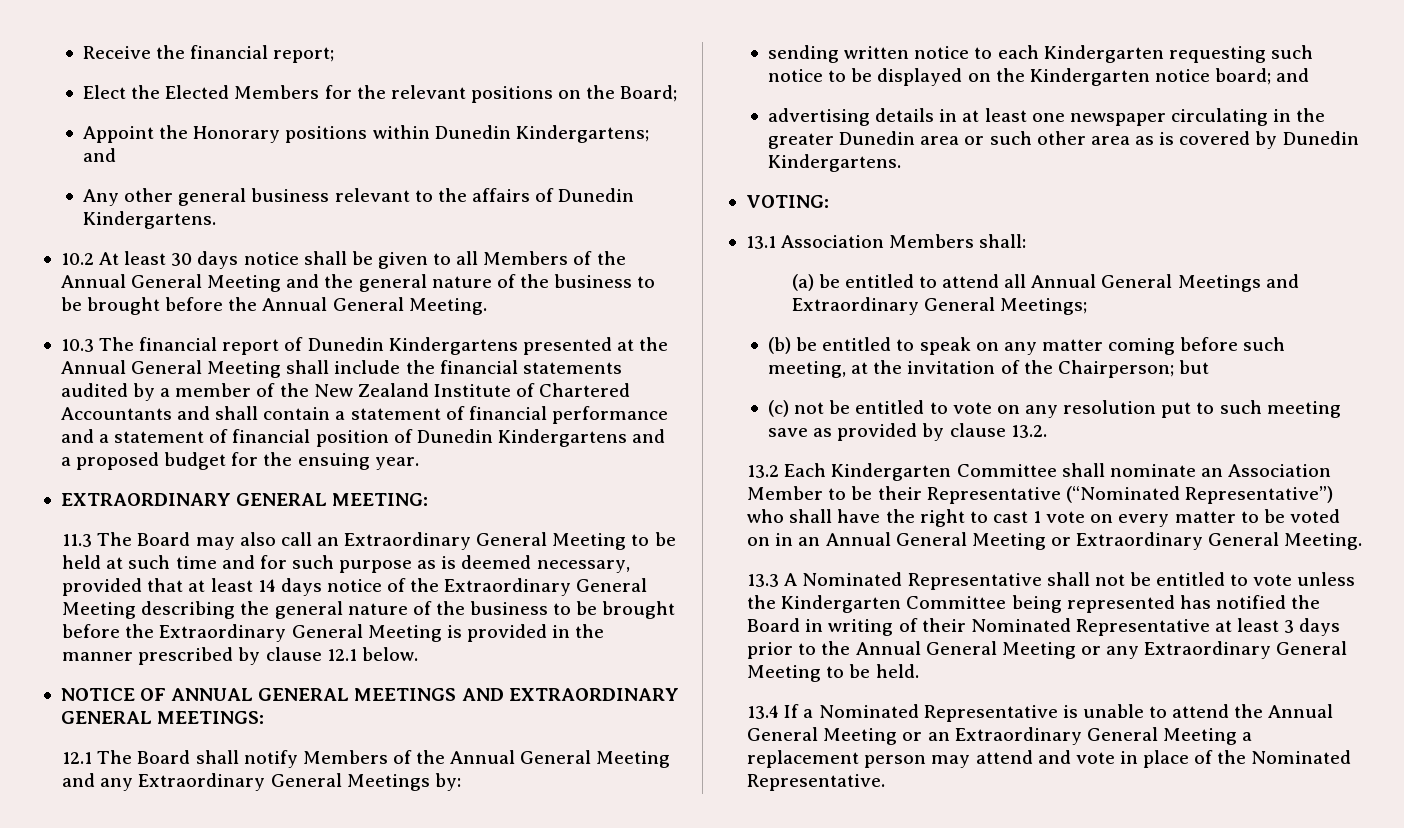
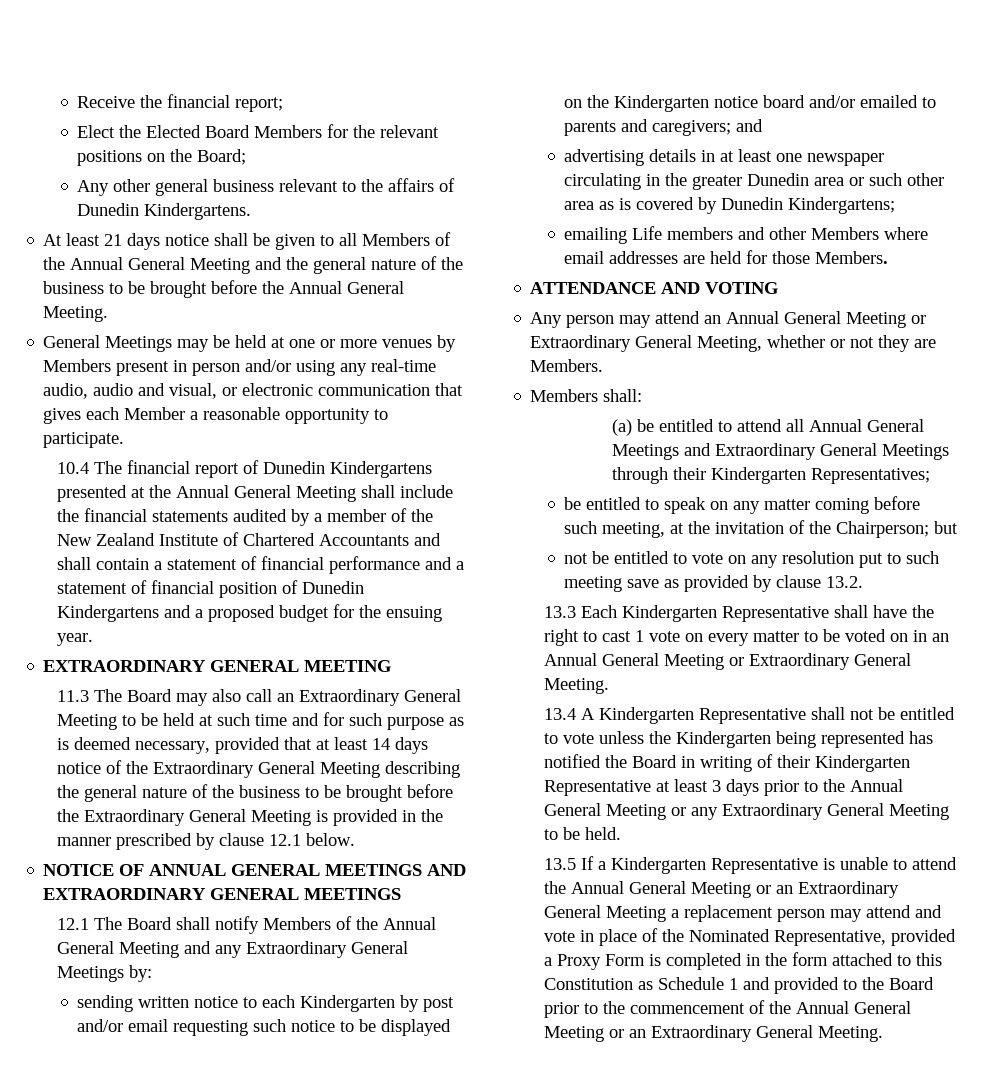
(230, 92) none -> [205,125,251,138] Board
[83,125,649,143] [83,148,117,162] // Appoint the Honorary positions within Dunedin Kindergartens; and -> (247, 157) none
[60,253,94,265] 10.2 -> (252, 211) none
[171,253,193,266] 30 -> [104,234,123,246] 21
[60,339,94,352] 10.3 -> [43,335,457,352] [43,359,437,376] [43,383,464,399] [43,407,389,424] [43,432,125,448] [57,462,90,474] General Meetings may be held at one or more venues by Members present in person and/or using any real-time audio, audio and visual, or electronic communication that gives each Member a reasonable opportunity to participate. // 10.4
[332,493,429,506] MEETING: -> [304,660,392,672] MEETING
[157,711,265,724] MEETINGS: -> [304,888,402,900] MEETINGS
(1164, 54) none -> [400,995,455,1012] [77,1019,169,1032] by post and/or email
[1215,68,1272,85] board; -> [763,95,937,108] [564,119,732,136] board and/or emailed to parents and caregivers;
[768,154,902,172] [745,195,829,208] [745,235,885,249] Kindergartens. // VOTING: // 13.1 Association -> [788,197,896,214] [564,226,929,244] [564,250,889,264] [530,282,779,294] [530,311,927,328] [530,335,937,352] [530,359,604,372] Kindergartens; // emailing Life members and other Members where email addresses are held for those Members. // ATTENDANCE AND VOTING // Any person may attend an Annual General Meeting or Extraordinary General Meeting, whether or not they are Members. //
[999,298,1087,315] [768,337,792,354] Meetings; // (b) -> [882,444,950,460] [612,467,931,484] Meetings through their Kindergarten Representatives; //
[768,400,790,417] (c) -> (959, 527) none
[747,465,780,478] 13.2 -> [544,606,577,618] 13.3
[956,463,1332,477] [747,486,1333,504] [747,509,785,523] Committee shall nominate an Association Member to be their Representative (“Nominated Representative”) who -> [722,606,830,622] Representative
[747,572,903,587] 13.3 A Nominated -> [544,707,695,724] 13.4 A Kindergarten
[906,596,1007,609] Committee -> (772, 739) none
[970,618,1071,632] Nominated -> [815,755,911,772] Kindergarten
[747,705,780,719] 13.4 -> [544,858,577,870] 13.5
[818,704,919,718] Nominated -> [611,857,707,874] Kindergarten
[747,774,886,791] Representative. -> [774,929,957,946] [544,952,943,970] [544,977,935,994] [544,1000,912,1018] [544,1025,884,1042] Representative, provided a Proxy Form is completed in the form attached to this Constitution as Schedule 1 and provided to the Board prior to the commencement of the Annual General Meeting or an Extraordinary General Meeting.

